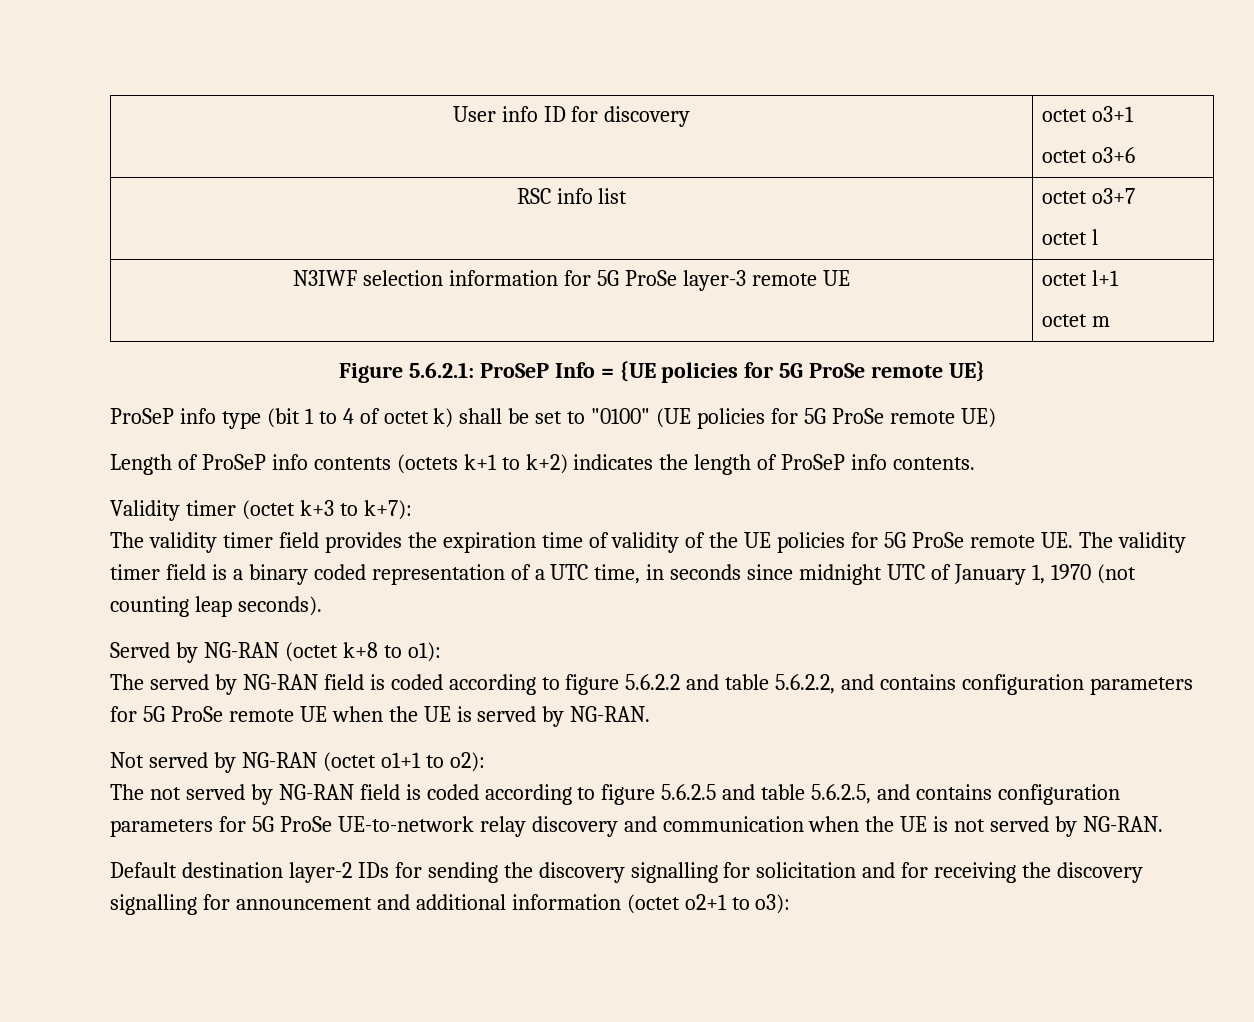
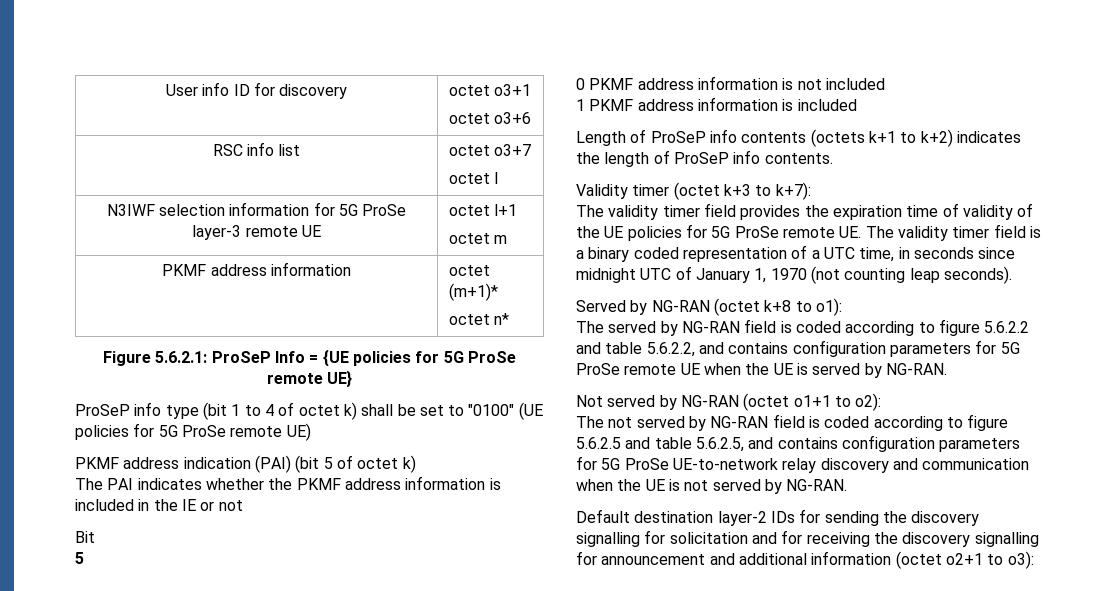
(1110, 321) none -> [162,262,351,276] [448,265,490,276] [448,283,498,301] [448,313,510,325] // PKMF address information | octet (m+1)* // octet n*
(996, 418) none -> [75,455,416,473] [75,476,501,490] [75,499,243,511] [75,531,95,543] [75,552,84,564] [576,76,885,90] [576,97,857,111] // PKMF address indication (PAI) (bit 5 of octet k) // The PAI indicates whether the PKMF address information is included in the IE or not // Bit // 5 // 0 PKMF address information is not included // 1 PKMF address information is included

